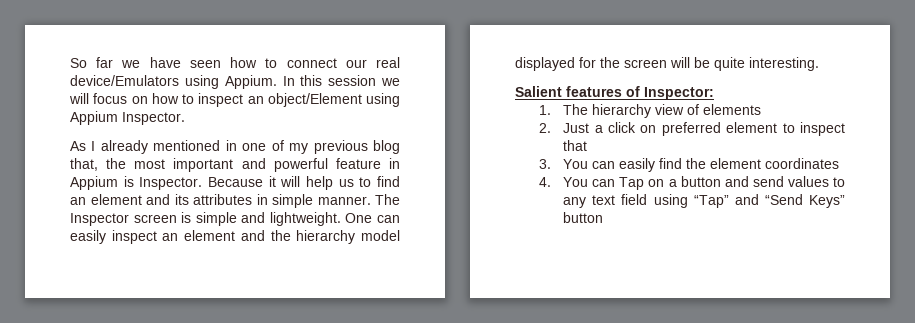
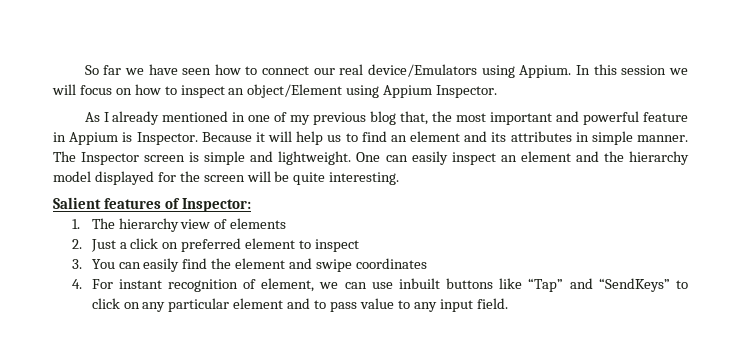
[563,140,588,151] that -> (360, 245) none
(762, 163) none -> [289,258,353,272] and swipe
[563,176,845,190] [563,194,845,208] [563,212,604,223] You can Tap on a button and send values to any text field using “Tap” and “Send Keys” button -> [91,278,688,292] [91,298,508,312] For instant recognition of element, we can use inbuilt buttons like “Tap” and “SendKeys” to click on any particular element and to pass value to any input field.

